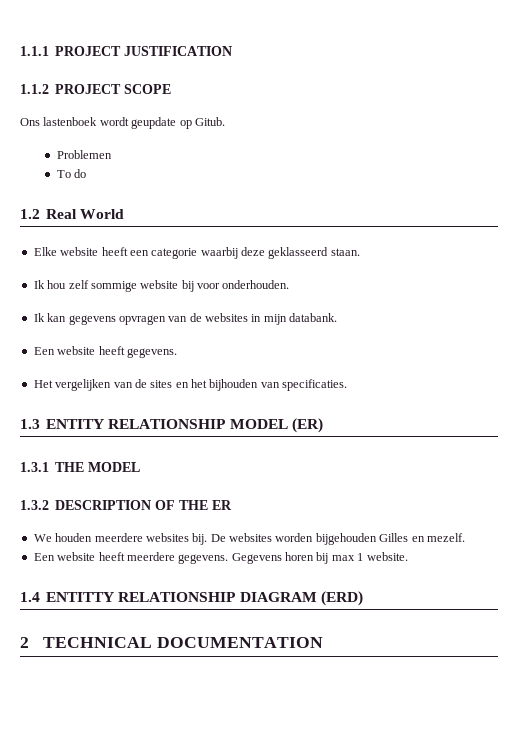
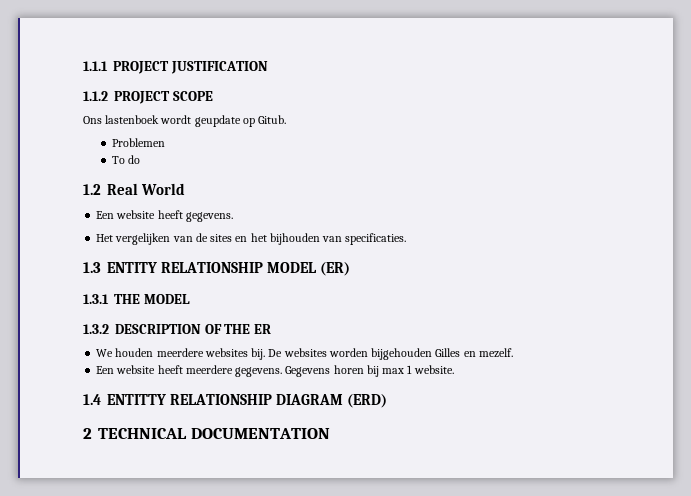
[33,247,360,259] [33,280,290,292] [33,313,338,325] // Elke website heeft een categorie waarbij deze geklasseerd staan. // Ik hou zelf sommige website bij voor onderhouden. // Ik kan gegevens opvragen van de websites in mijn databank. -> (186, 189) none

